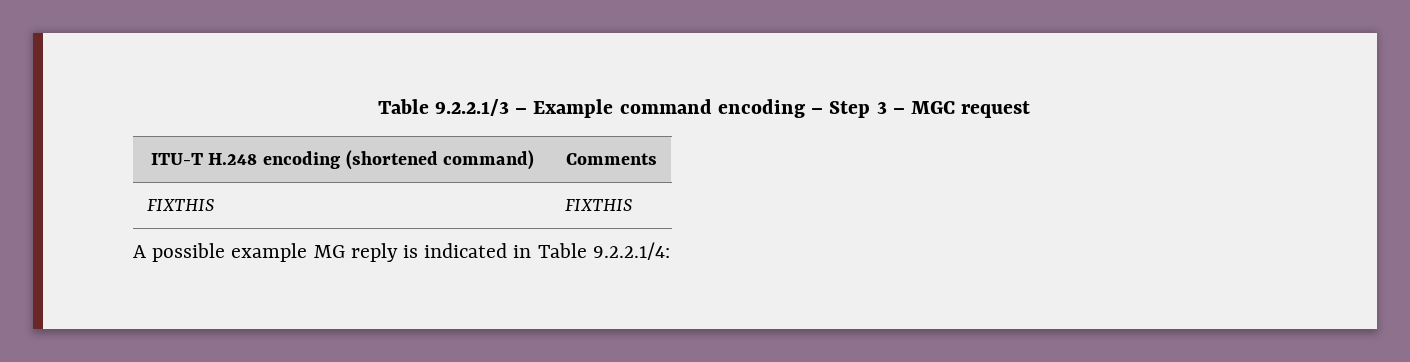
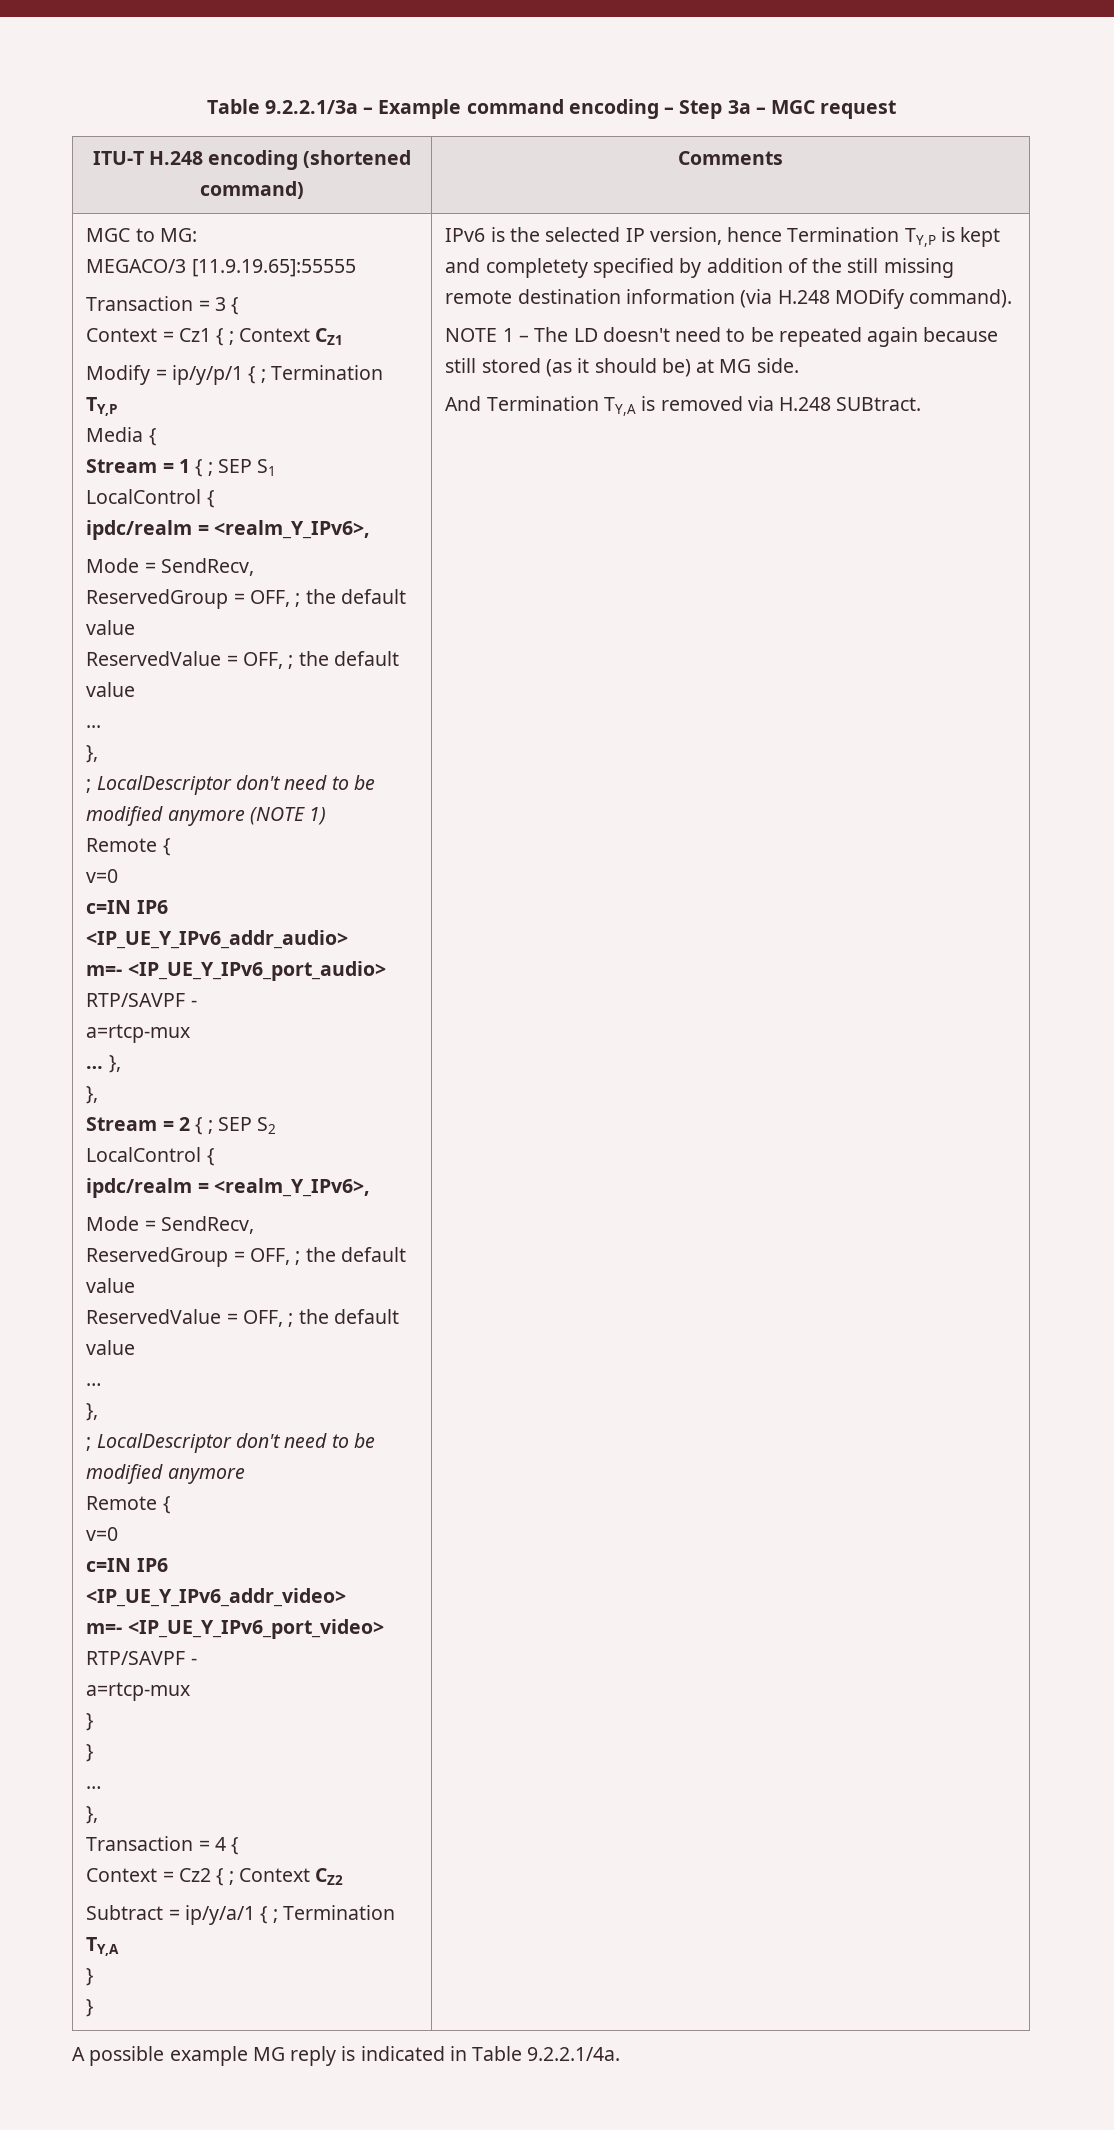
[377,99,510,116] Table 9.2.2.1/3 -> [206,99,358,114] Table 9.2.2.1/3a
[876,102,887,114] 3 -> [727,100,751,114] 3a
[147,199,215,211] [565,199,633,211] FIXTHIS | FIXTHIS -> [86,228,197,242] [86,259,356,277] [86,296,239,315] [86,328,344,346] [86,365,383,385] [86,397,118,416] [86,427,156,446] [86,459,277,477] [86,489,214,508] [86,520,370,540] [86,558,254,576] [86,589,406,609] [86,620,136,635] [86,651,399,669] [86,682,136,697] [86,725,102,728] [86,745,99,763] [86,775,375,795] [86,806,327,826] [86,838,170,856] [86,869,119,883] [86,900,168,914] [86,930,349,949] [86,961,386,981] [86,993,197,1007] [86,1024,191,1043] [86,1055,121,1073] [86,1086,99,1104] [86,1117,277,1135] [86,1147,214,1166] [86,1178,370,1198] [86,1216,254,1234] [86,1247,406,1267] [86,1278,136,1293] [86,1309,399,1327] [86,1340,136,1355] [86,1383,102,1386] [86,1403,99,1421] [86,1433,375,1453] [86,1464,245,1484] [86,1496,170,1514] [86,1527,119,1541] [86,1558,168,1572] [86,1588,347,1607] [86,1619,384,1639] [86,1651,197,1665] [86,1682,191,1701] [86,1713,94,1731] [86,1744,94,1762] [86,1786,102,1789] [86,1806,99,1824] [86,1836,239,1855] [86,1868,344,1886] [86,1905,395,1925] [86,1937,120,1956] [86,1968,94,1986] [86,1999,94,2017] [445,227,1001,247] [445,258,954,278] [445,289,1013,309] [445,327,999,347] [445,358,799,377] [445,396,922,416] MGC to MG: // MEGACO/3 [11.9.19.65]:55555 // Transaction = 3 { // Context = Cz1 { ; Context CZ1 // Modify = ip/y/p/1 { ; Termination TY,P // Media { // Stream = 1 { ; SEP S1 // LocalControl { // ipdc/realm = <realm_Y_IPv6>, // Mode = SendRecv, // ReservedGroup = OFF, ; the default value // ReservedValue = OFF, ; the default value // ... // }, // ; LocalDescriptor don't need to be modified anymore (NOTE 1) // Remote { // v=0 // c=IN IP6 <IP_UE_Y_IPv6_addr_audio> // m=- <IP_UE_Y_IPv6_port_audio> RTP/SAVPF - // a=rtcp-mux // … }, // }, // Stream = 2 { ; SEP S2 // LocalControl { // ipdc/realm = <realm_Y_IPv6>, // Mode = SendRecv, // ReservedGroup = OFF, ; the default value // ReservedValue = OFF, ; the default value // … // }, // ; LocalDescriptor don't need to be modified anymore // Remote { // v=0 // c=IN IP6 <IP_UE_Y_IPv6_addr_video> // m=- <IP_UE_Y_IPv6_port_video> RTP/SAVPF - // a=rtcp-mux // } // } // … // }, // Transaction = 4 { // Context = Cz2 { ; Context CZ2 // Subtract = ip/y/a/1 { ; Termination TY,A // } // } | IPv6 is the selected IP version, hence Termination TY,P is kept and completety specified by addition of the still missing remote destination information (via H.248 MODify command). // NOTE 1 – The LD doesn't need to be repeated again because still stored (as it should be) at MG side. // And Termination TY,A is removed via H.248 SUBtract.
[592,242,670,260] 9.2.2.1/4: -> [527,2047,621,2061] 9.2.2.1/4a.

